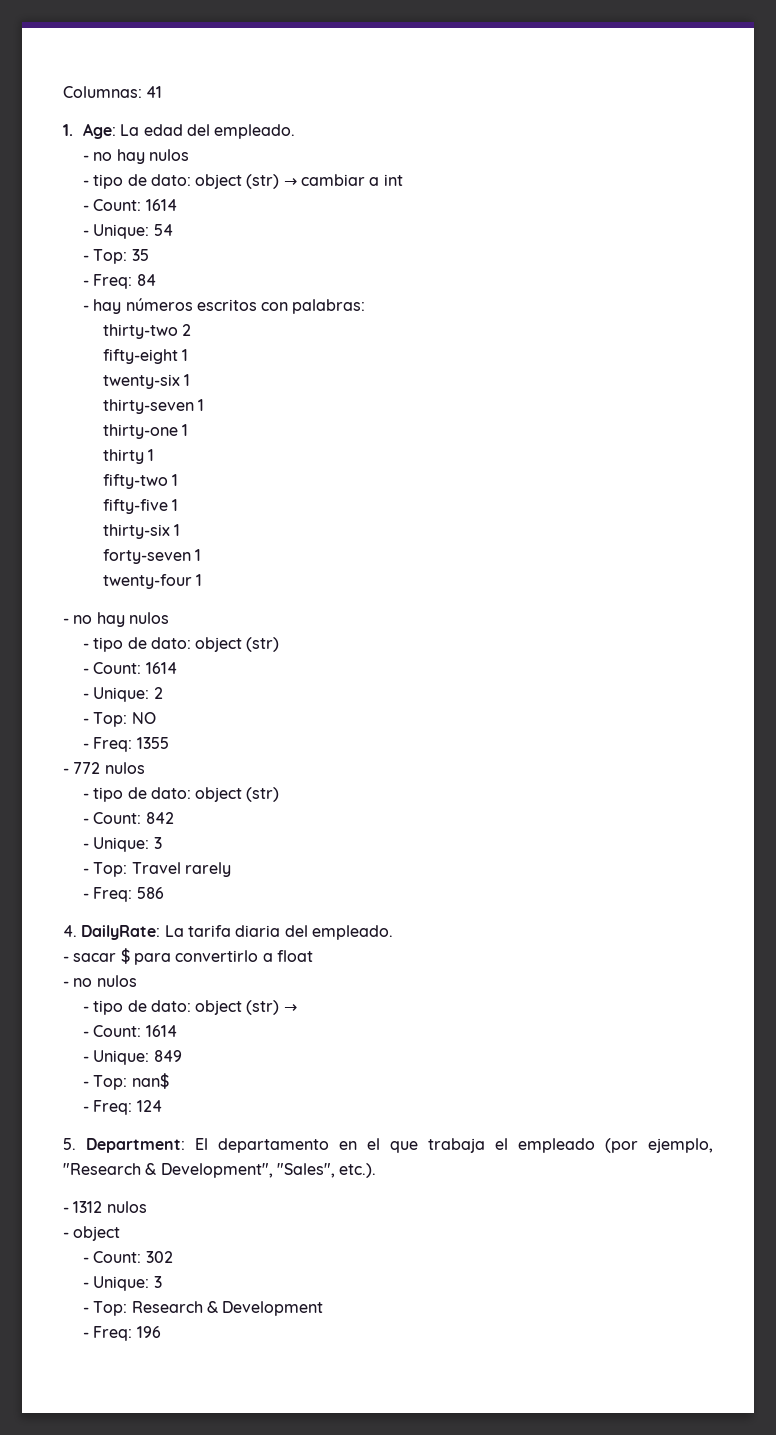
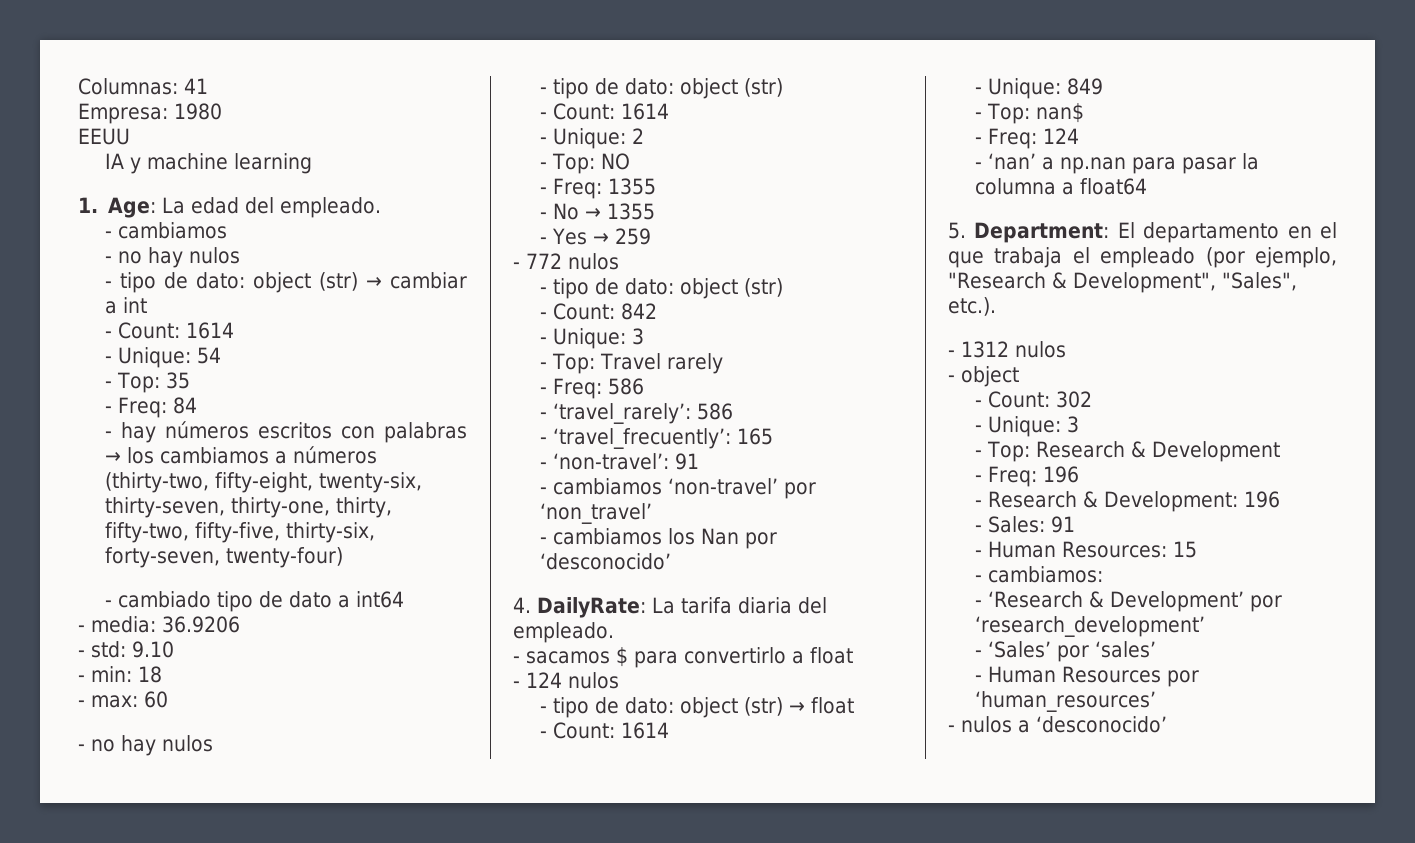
(163, 92) none -> [78,103,222,124] [78,128,130,145] [105,153,313,174] // Empresa: 1980 // EEUU // IA y machine learning
(296, 131) none -> [105,222,228,239] // - cambiamos
[292,299,366,314] [102,324,192,339] [102,349,189,364] [102,374,191,389] [102,399,205,414] [102,424,189,439] [102,449,155,464] [102,474,179,489] [102,499,179,514] [102,524,181,539] [102,549,202,564] [102,574,203,589] palabras: // thirty-two 2 // fifty-eight 1 // twenty-six 1 // thirty-seven 1 // thirty-one 1 // thirty 1 // fifty-two 1 // fifty-five 1 // thirty-six 1 // forty-seven 1 // twenty-four 1 -> [383,422,467,443] [105,446,378,464] [105,472,423,493] [105,497,393,518] [105,522,376,543] [105,547,344,568] [105,591,405,612] [78,616,240,633] [78,641,174,658] [78,666,162,683] [78,691,168,708] palabras → los cambiamos a números (thirty-two, fifty-eight, twenty-six, thirty-seven, thirty-one, thirty, fifty-two, fifty-five, thirty-six, forty-seven, twenty-four) // - cambiado tipo de dato a int64 // - media: 36.9206 // - std: 9.10 // - min: 18 // - max: 60
(169, 743) none -> [540,203,656,220] [540,228,652,245] // - No → 1355 // - Yes → 259
(164, 893) none -> [540,403,734,424] [540,428,774,449] [540,453,700,470] [540,478,817,499] [540,503,653,524] [540,528,778,549] [540,553,672,570] // - ‘travel_rarely’: 586 // - ‘travel_frecuently’: 165 // - ‘non-travel’: 91 // - cambiamos ‘non-travel’ por ‘non_travel’ // - cambiamos los Nan por ‘desconocido’
[73,953,117,962] sacar -> [526,651,610,664] sacamos
[73,975,137,987] [82,1000,297,1015] no nulos // - tipo de dato: object (str) → -> [526,672,619,689] [540,697,855,718] 124 nulos // - tipo de dato: object (str) → float
(162, 1106) none -> [975,153,1260,174] [975,178,1148,195] // - ‘nan’ a np.nan para pasar la columna a float64
(161, 1332) none -> [975,491,1281,512] [975,516,1076,533] [975,541,1198,558] [975,566,1104,583] [975,591,1283,612] [975,616,1206,637] [975,641,1157,662] [975,666,1200,687] [975,691,1157,712] [948,716,1167,733] // - Research & Development: 196 // - Sales: 91 // - Human Resources: 15 // - cambiamos: // - ‘Research & Development’ por ‘research_development’ // - ‘Sales’ por ‘sales’ // - Human Resources por ‘human_resources’ // - nulos a ‘desconocido’

